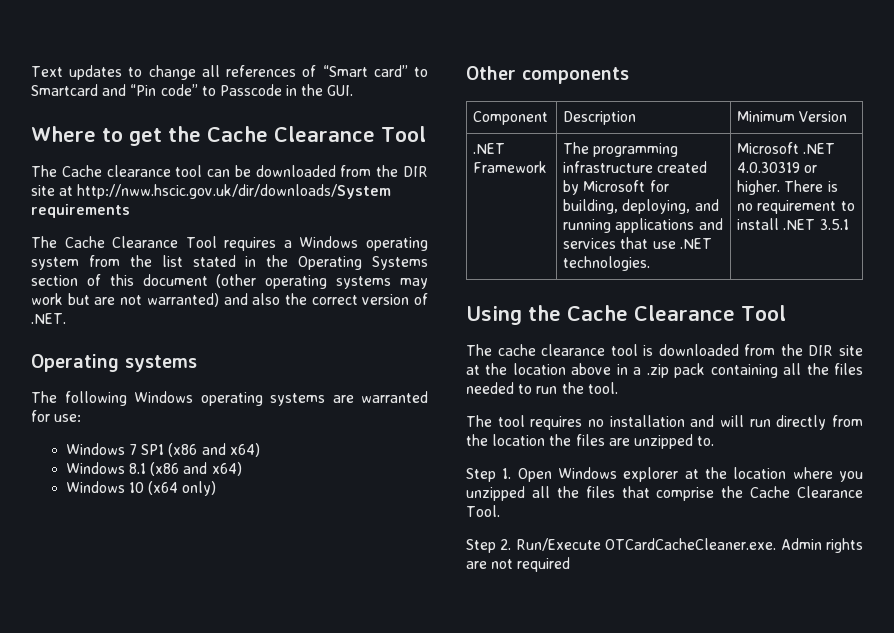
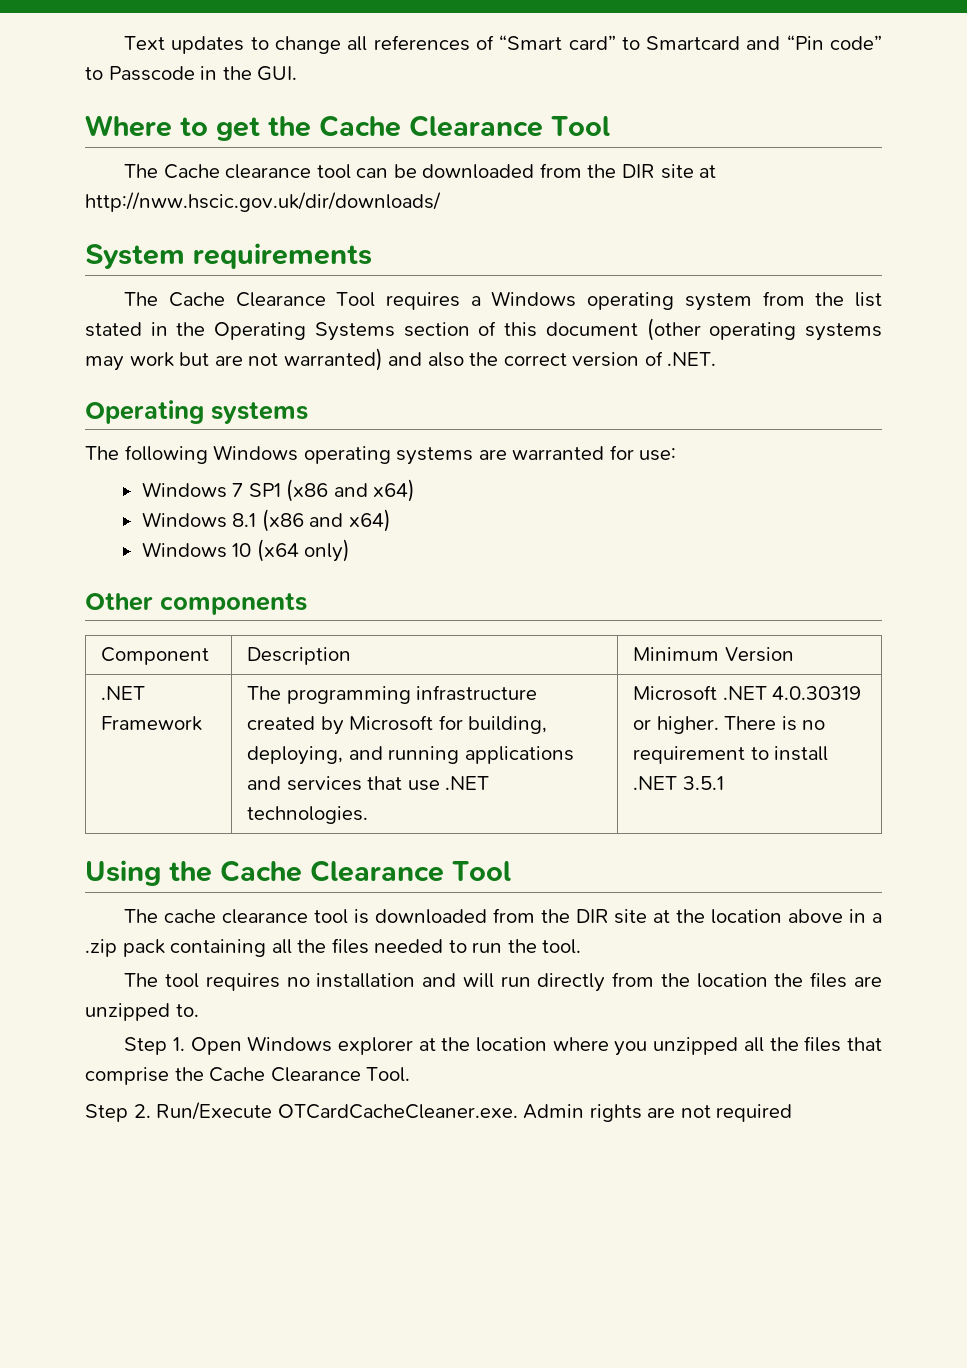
[77,184,392,199] http://nww.hscic.gov.uk/dir/downloads/System -> [85,192,441,212] [85,244,185,269] http://nww.hscic.gov.uk/dir/downloads/ // System

